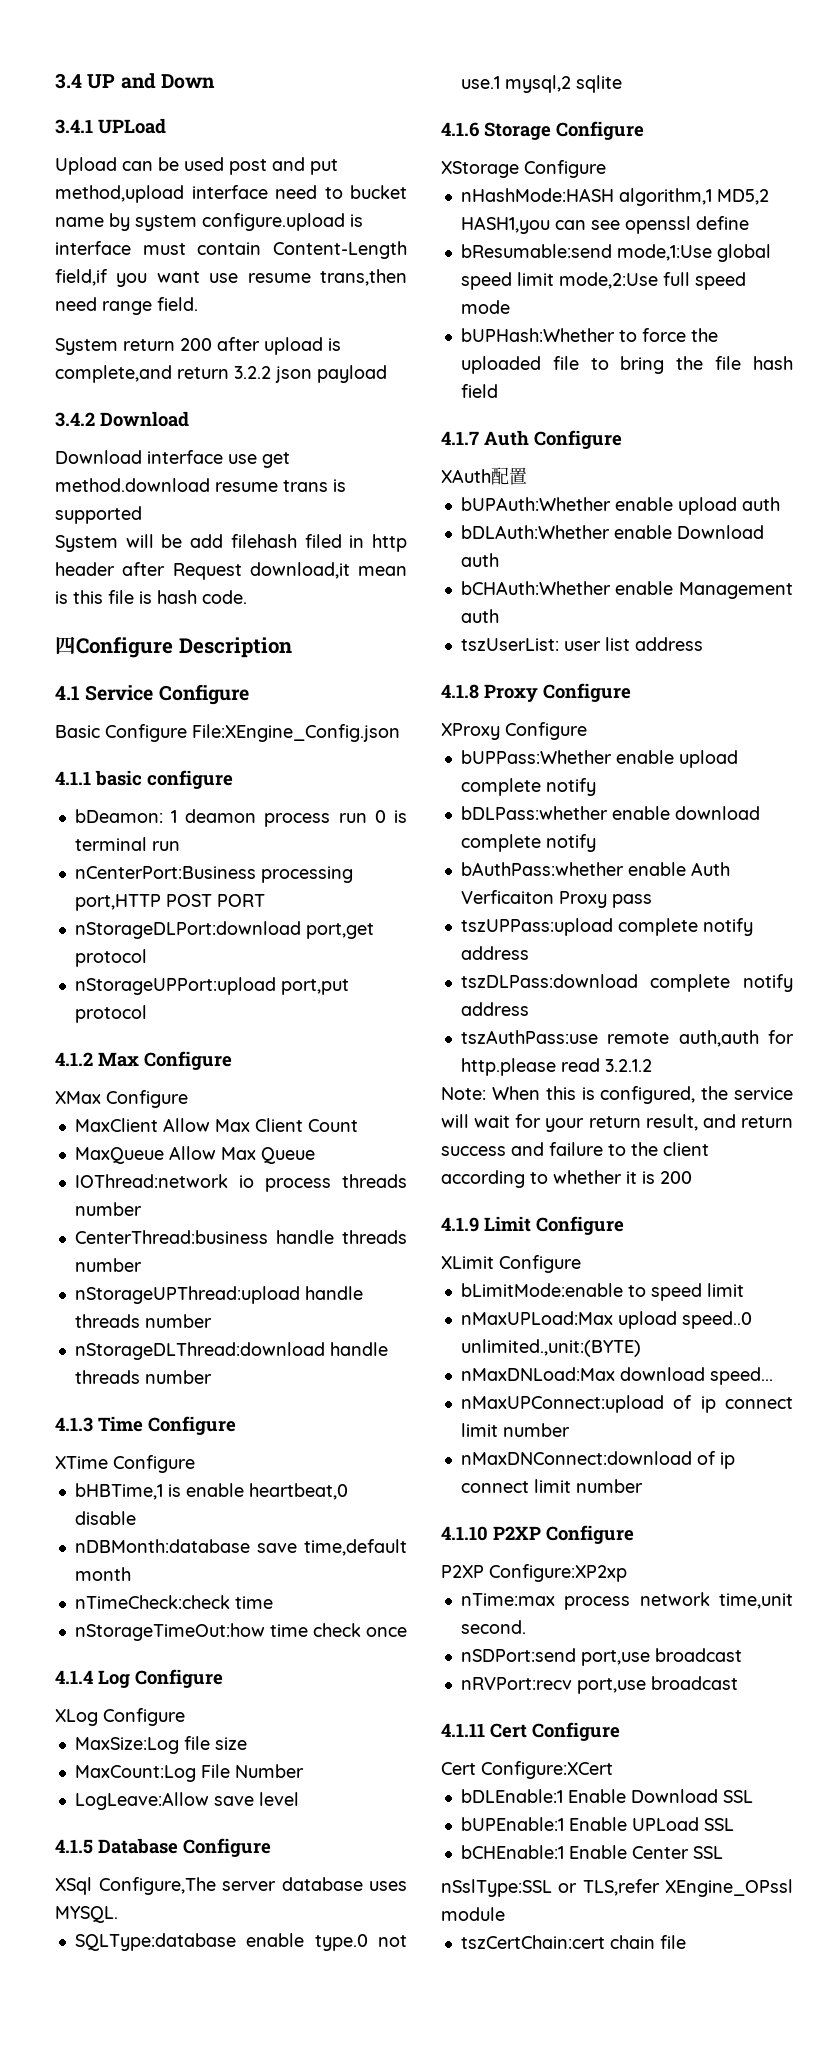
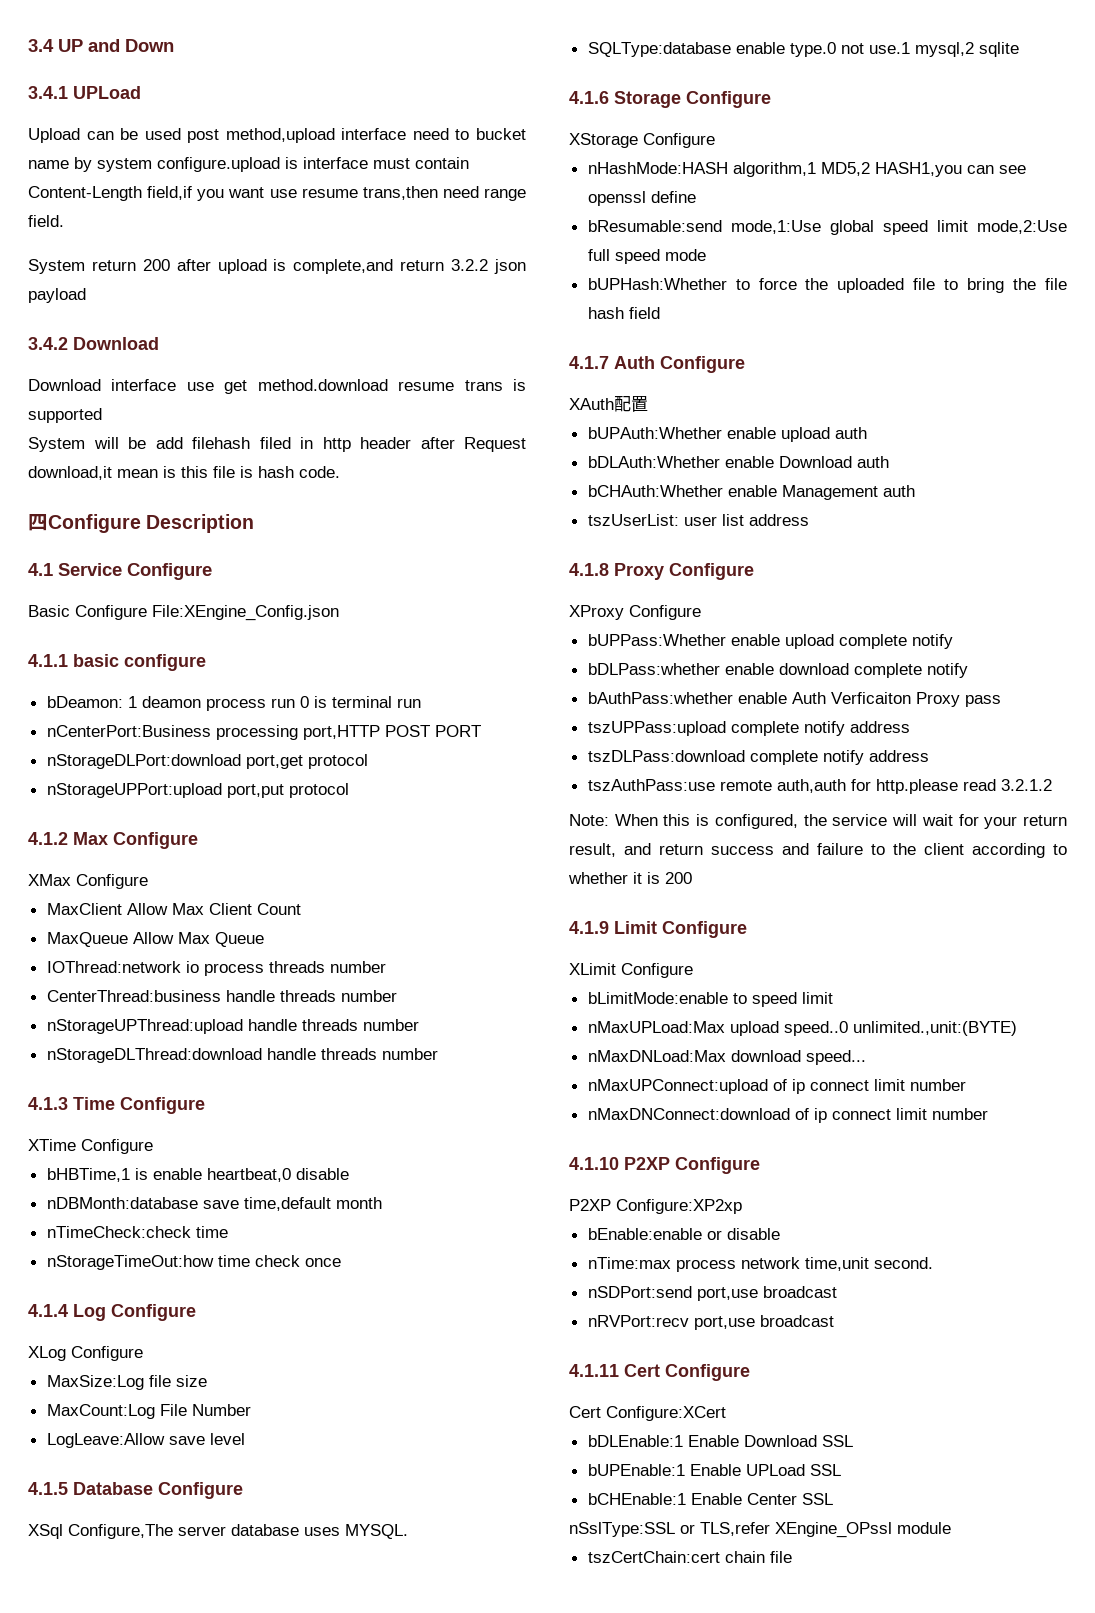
[272,157,338,175] and put -> (220, 136) none
(627, 1573) none -> [587,1228,780,1240] // bEnable:enable or disable

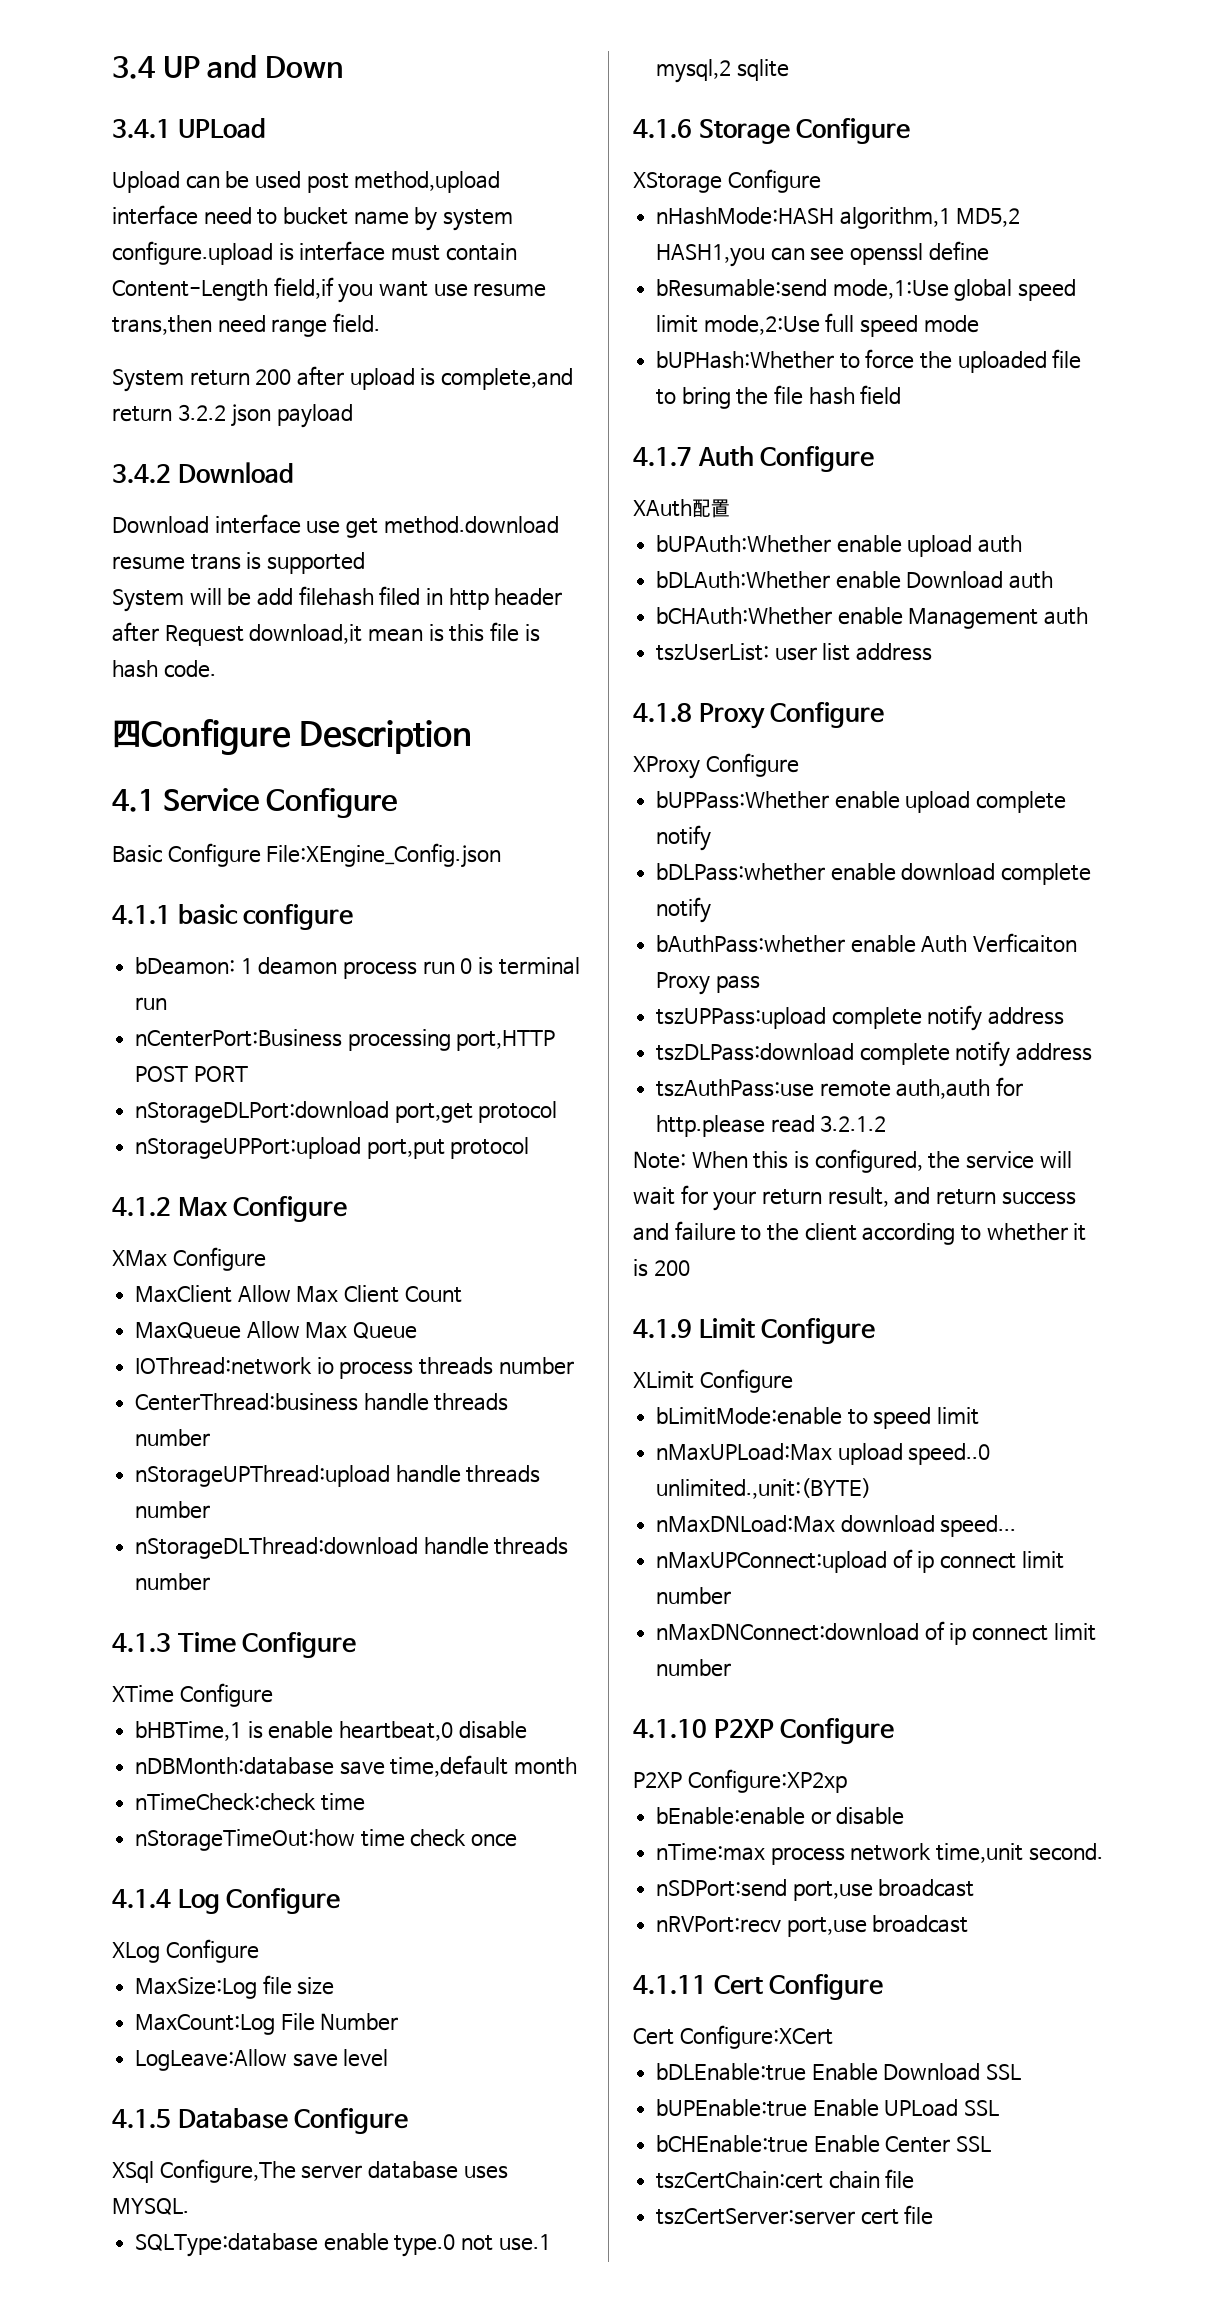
[587,1435,683,1447] bDLEnable:1 -> [656,2063,807,2081] bDLEnable:true
[587,1464,685,1476] bUPEnable:1 -> [656,2099,808,2117] bUPEnable:true
[587,1493,686,1505] bCHEnable:1 -> [656,2135,809,2153] bCHEnable:true
[569,1522,951,1538] // nSslType:SSL or TLS,refer XEngine_OPssl module -> (992, 2144) none
(792, 1557) none -> [656,2205,934,2225] // tszCertServer:server cert file

